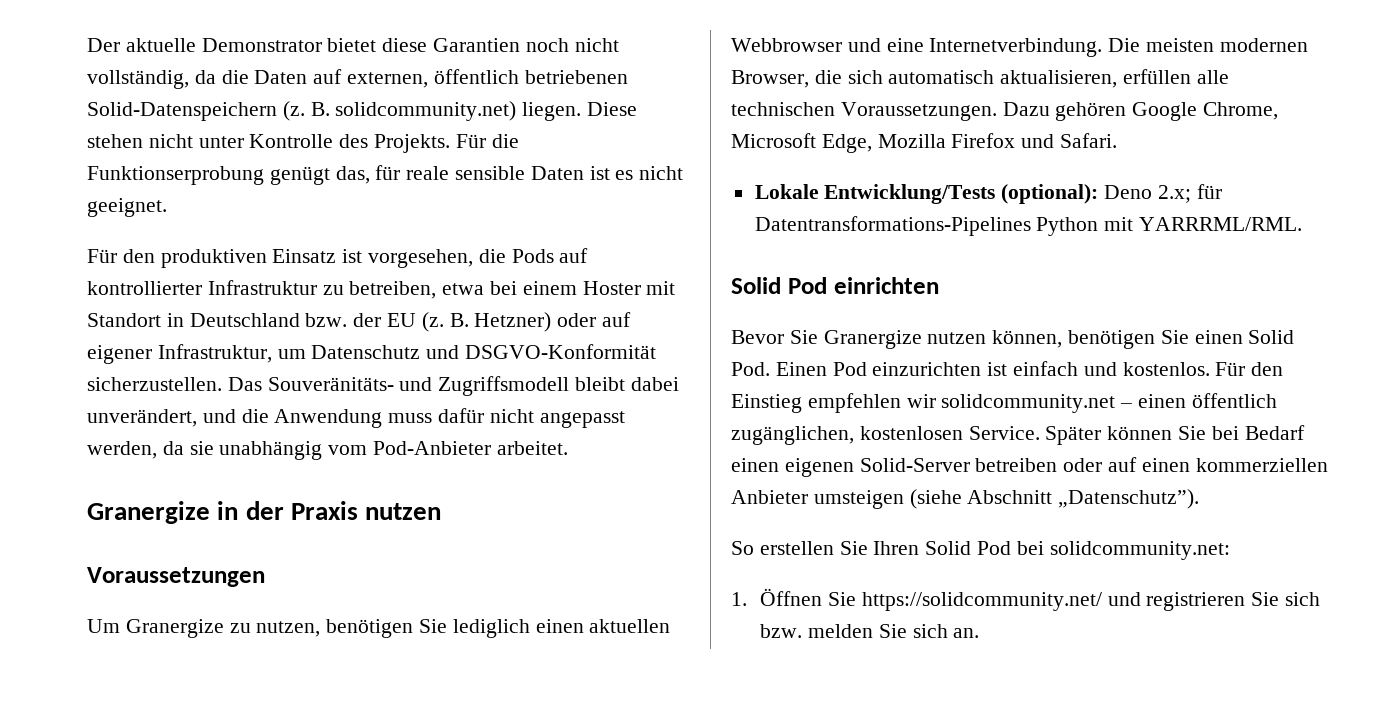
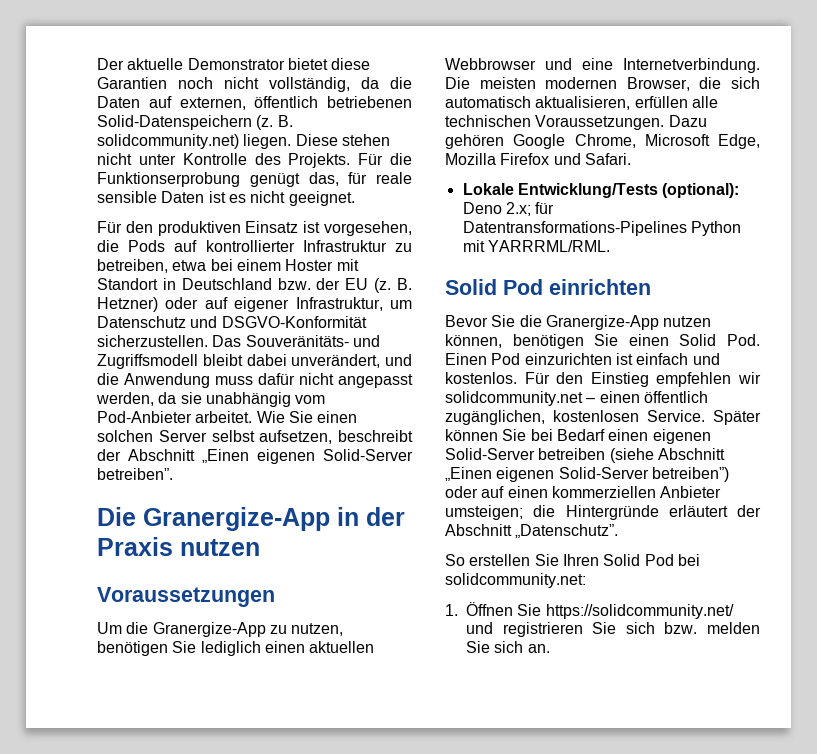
[87,501,210,524] // Granergize -> [256,411,358,423] [97,430,413,444] [97,449,413,464] [97,468,173,480] [97,507,330,531] Wie Sie einen solchen Server selbst aufsetzen, beschreibt der Abschnitt „Einen eigenen Solid-Server betreiben”. // Die Granergize-App
[125,619,224,638] Granergize -> [126,622,266,637] die Granergize-App
[823,330,922,349] Granergize -> [519,315,659,330] die Granergize-App
(1058, 465) none -> [609,448,725,463] [445,467,729,482] (siehe Abschnitt „Einen eigenen Solid-Server betreiben”)
[813,489,1200,509] umsteigen (siehe Abschnitt „Datenschutz”). -> [445,505,761,520] [445,524,619,538] umsteigen; die Hintergründe erläutert der Abschnitt „Datenschutz”.

